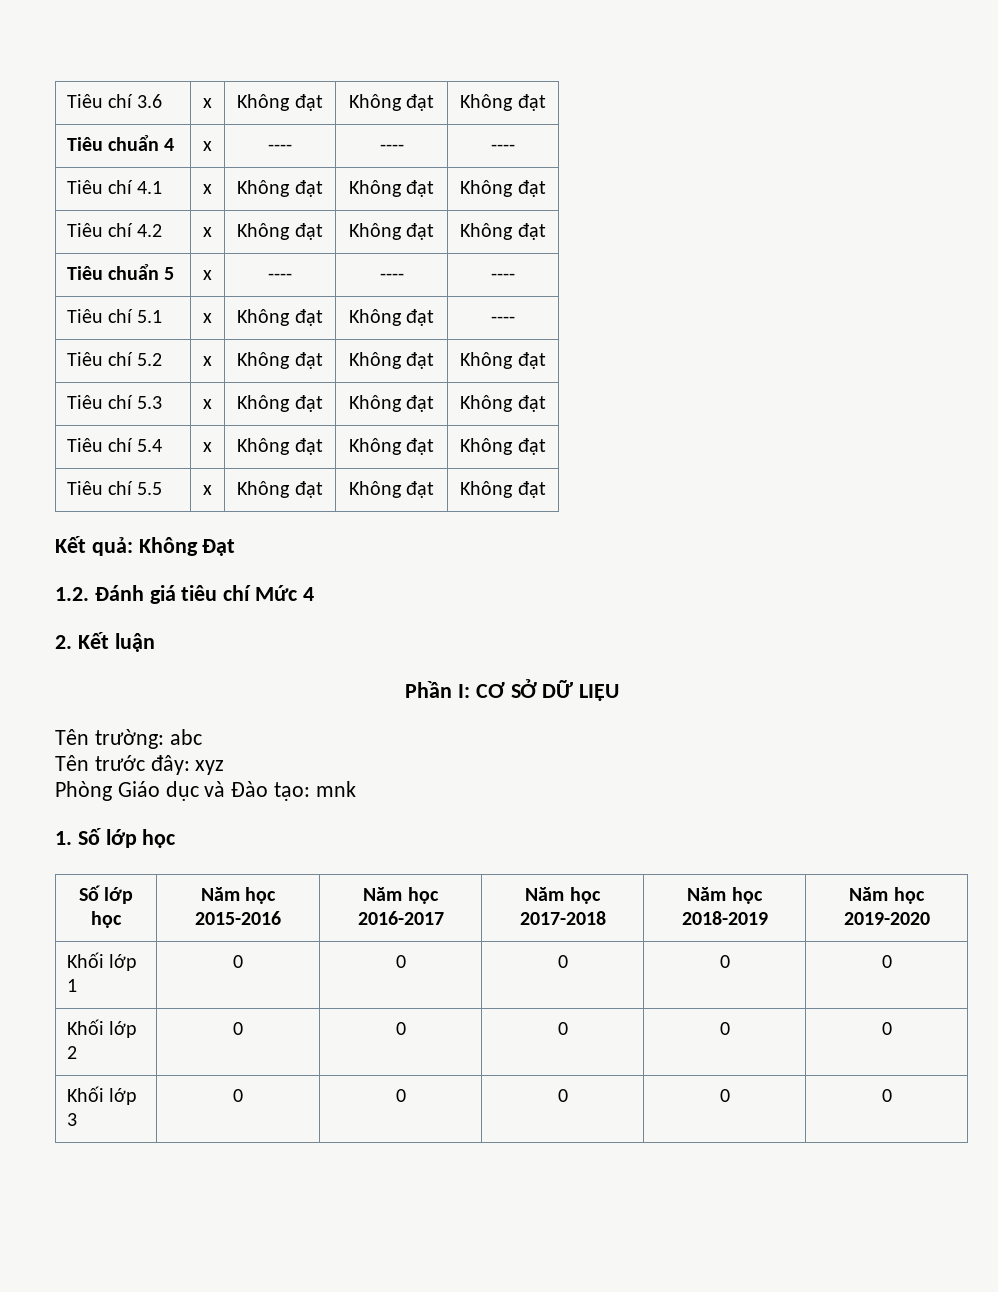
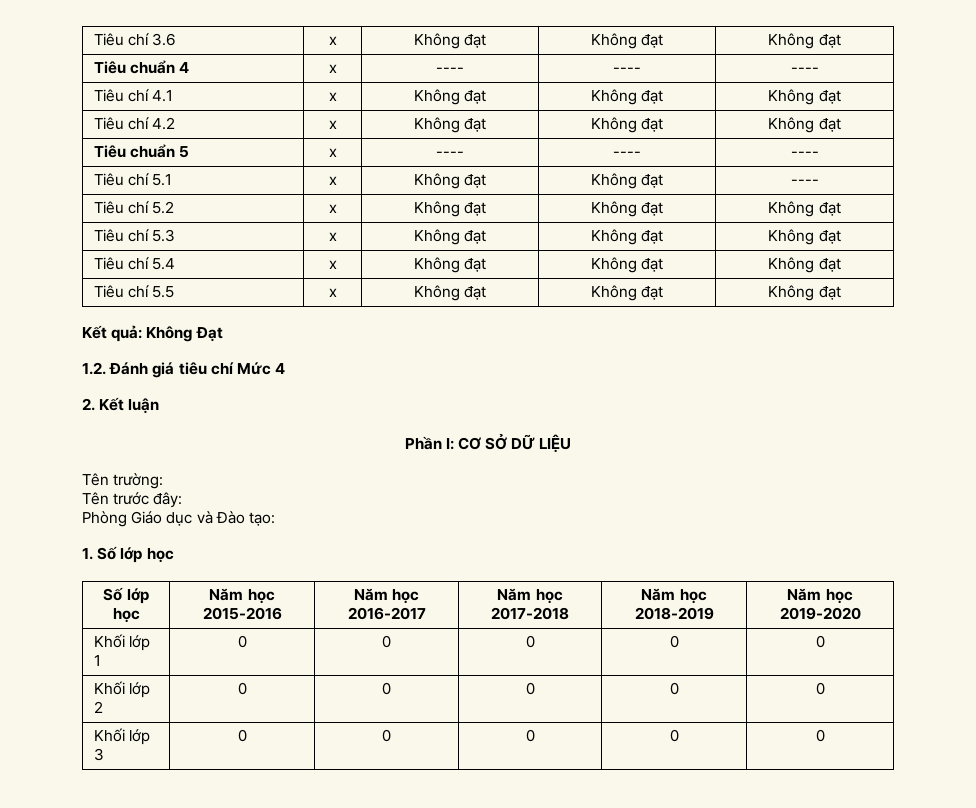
[169,729,202,745] abc -> (164, 481) none
[195,760,225,775] xyz -> (183, 500) none
[315,781,356,797] mnk -> (275, 519) none

